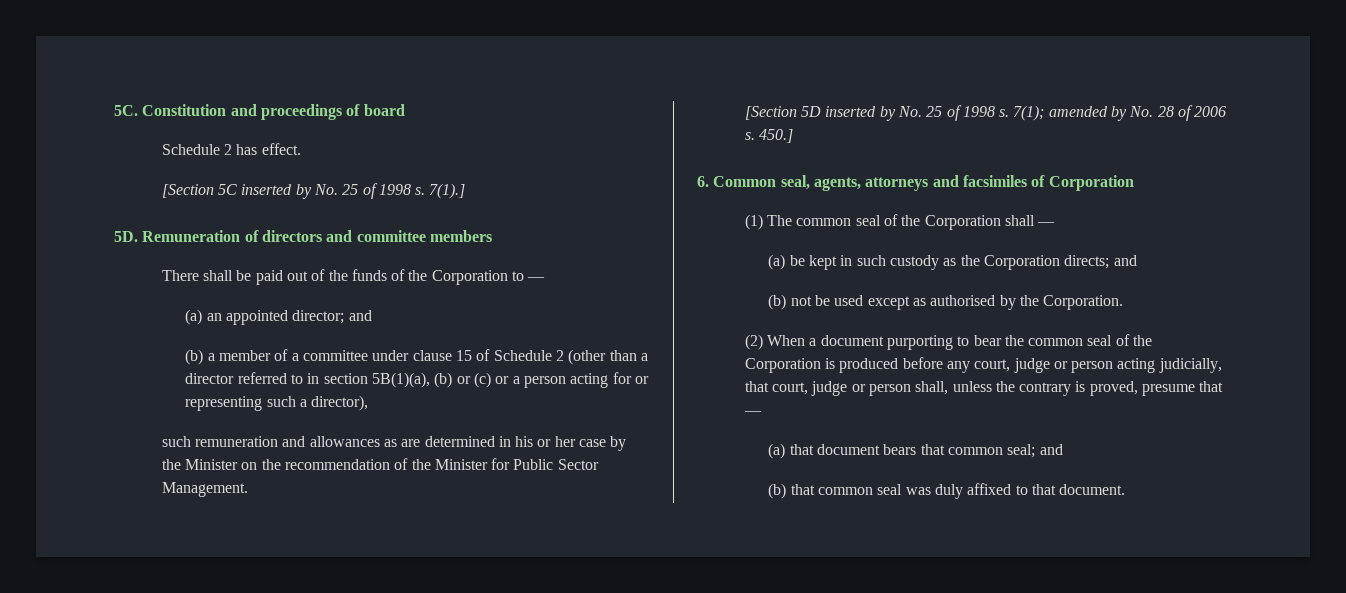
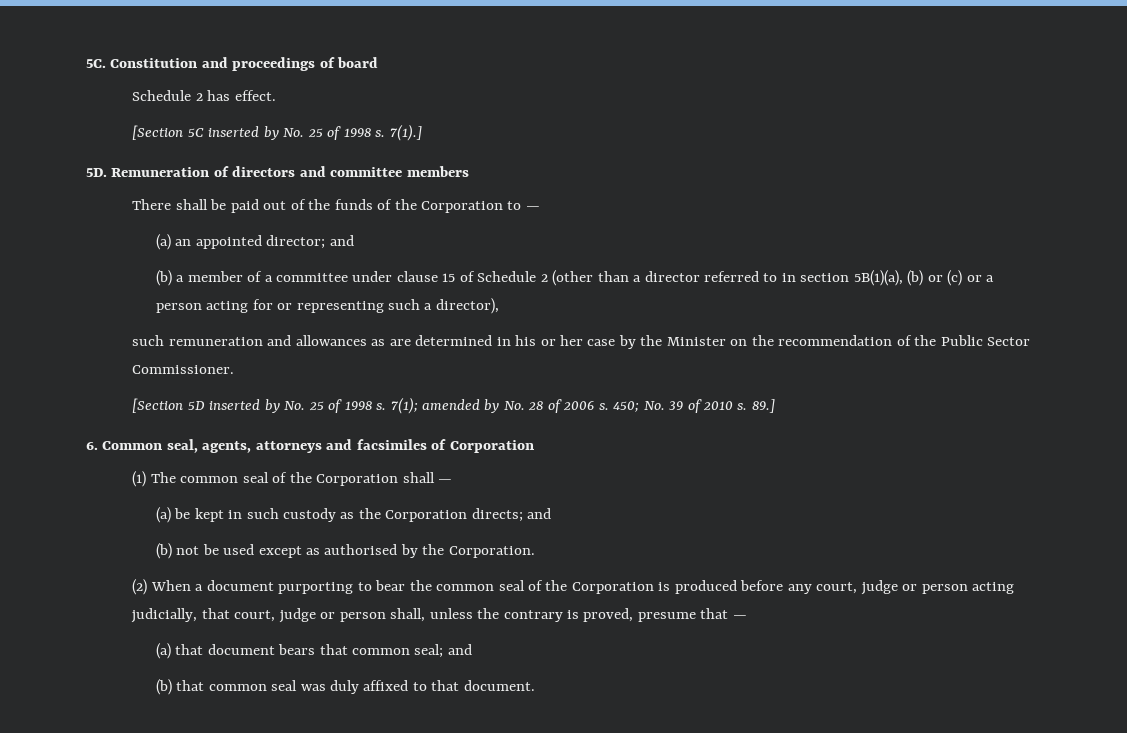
[434,458,511,470] Minister for -> (937, 340) none
[161,482,248,497] Management. -> [132,365,235,374] Commissioner.
[758,129,793,143] 450.] -> [613,399,775,413] 450; No. 39 of 2010 s. 89.]

